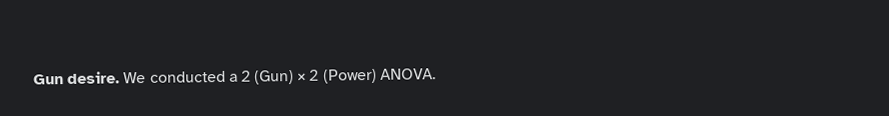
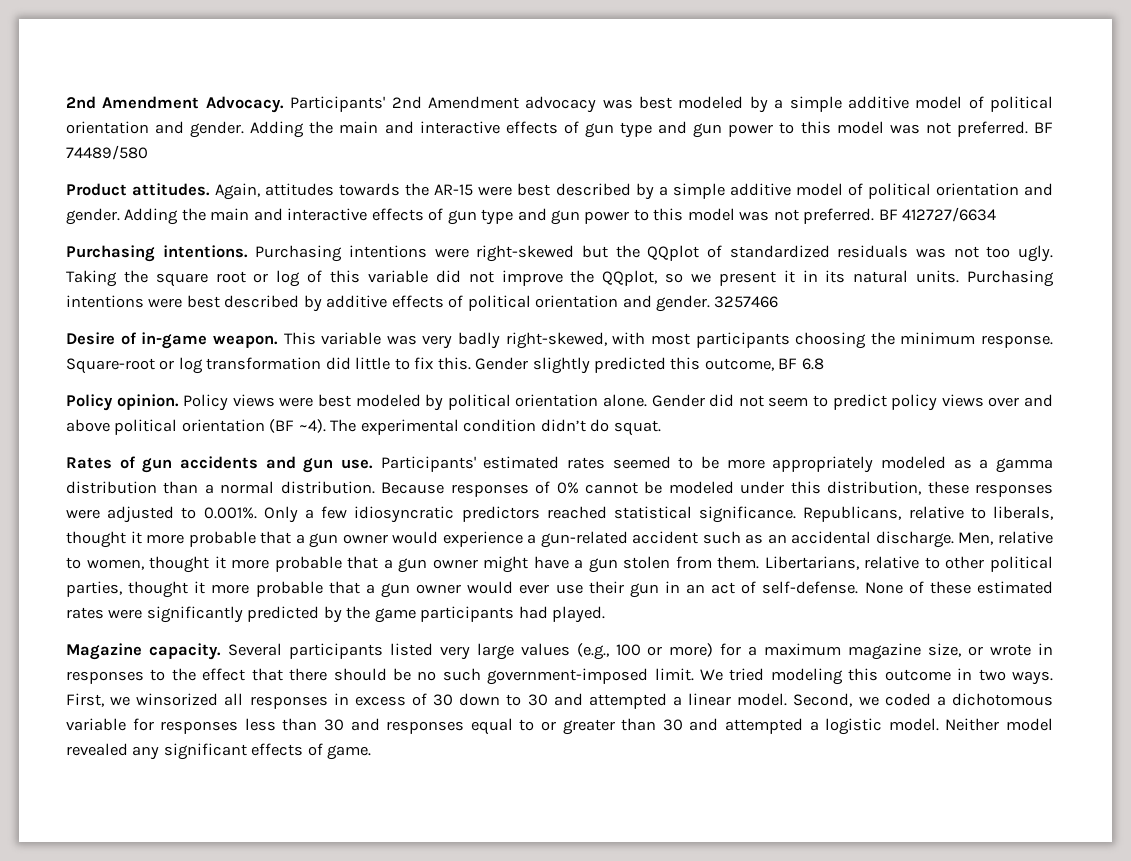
[33,68,436,85] Gun desire. We conducted a 2 (Gun) × 2 (Power) ANOVA. -> [66,96,1053,113] [66,121,1053,138] [66,145,148,160] [66,183,1053,200] [66,207,997,225] [66,245,1053,262] [66,270,1055,287] [66,295,779,312] [66,332,1053,349] [66,357,824,374] [66,394,1054,411] [66,419,661,436] [66,456,1053,473] [66,481,1053,497] [66,506,1054,523] [66,531,1053,548] [66,556,1053,573] [66,581,1053,598] [66,606,606,623] [66,643,1053,660] [66,668,1054,685] [66,693,1053,709] [66,718,1054,735] [66,743,372,760] 2nd Amendment Advocacy. Participants' 2nd Amendment advocacy was best modeled by a simple additive model of political orientation and gender. Adding the main and interactive effects of gun type and gun power to this model was not preferred. BF 74489/580 // Product attitudes. Again, attitudes towards the AR-15 were best described by a simple additive model of political orientation and gender. Adding the main and interactive effects of gun type and gun power to this model was not preferred. BF 412727/6634 // Purchasing intentions. Purchasing intentions were right-skewed but the QQplot of standardized residuals was not too ugly. Taking the square root or log of this variable did not improve the QQplot, so we present it in its natural units. Purchasing intentions were best described by additive effects of political orientation and gender. 3257466 // Desire of in-game weapon. This variable was very badly right-skewed, with most participants choosing the minimum response. Square-root or log transformation did little to fix this. Gender slightly predicted this outcome, BF 6.8 // Policy opinion. Policy views were best modeled by political orientation alone. Gender did not seem to predict policy views over and above political orientation (BF ~4). The experimental condition didn’t do squat. // Rates of gun accidents and gun use. Participants' estimated rates seemed to be more appropriately modeled as a gamma distribution than a normal distribution. Because responses of 0% cannot be modeled under this distribution, these responses were adjusted to 0.001%. Only a few idiosyncratic predictors reached statistical significance. Republicans, relative to liberals, thought it more probable that a gun owner would experience a gun-related accident such as an accidental discharge. Men, relative to women, thought it more probable that a gun owner might have a gun stolen from them. Libertarians, relative to other political parties, thought it more probable that a gun owner would ever use their gun in an act of self-defense. None of these estimated rates were significantly predicted by the game participants had played. // Magazine capacity. Several participants listed very large values (e.g., 100 or more) for a maximum magazine size, or wrote in responses to the effect that there should be no such government-imposed limit. We tried modeling this outcome in two ways. First, we winsorized all responses in excess of 30 down to 30 and attempted a linear model. Second, we coded a dichotomous variable for responses less than 30 and responses equal to or greater than 30 and attempted a logistic model. Neither model revealed any significant effects of game.

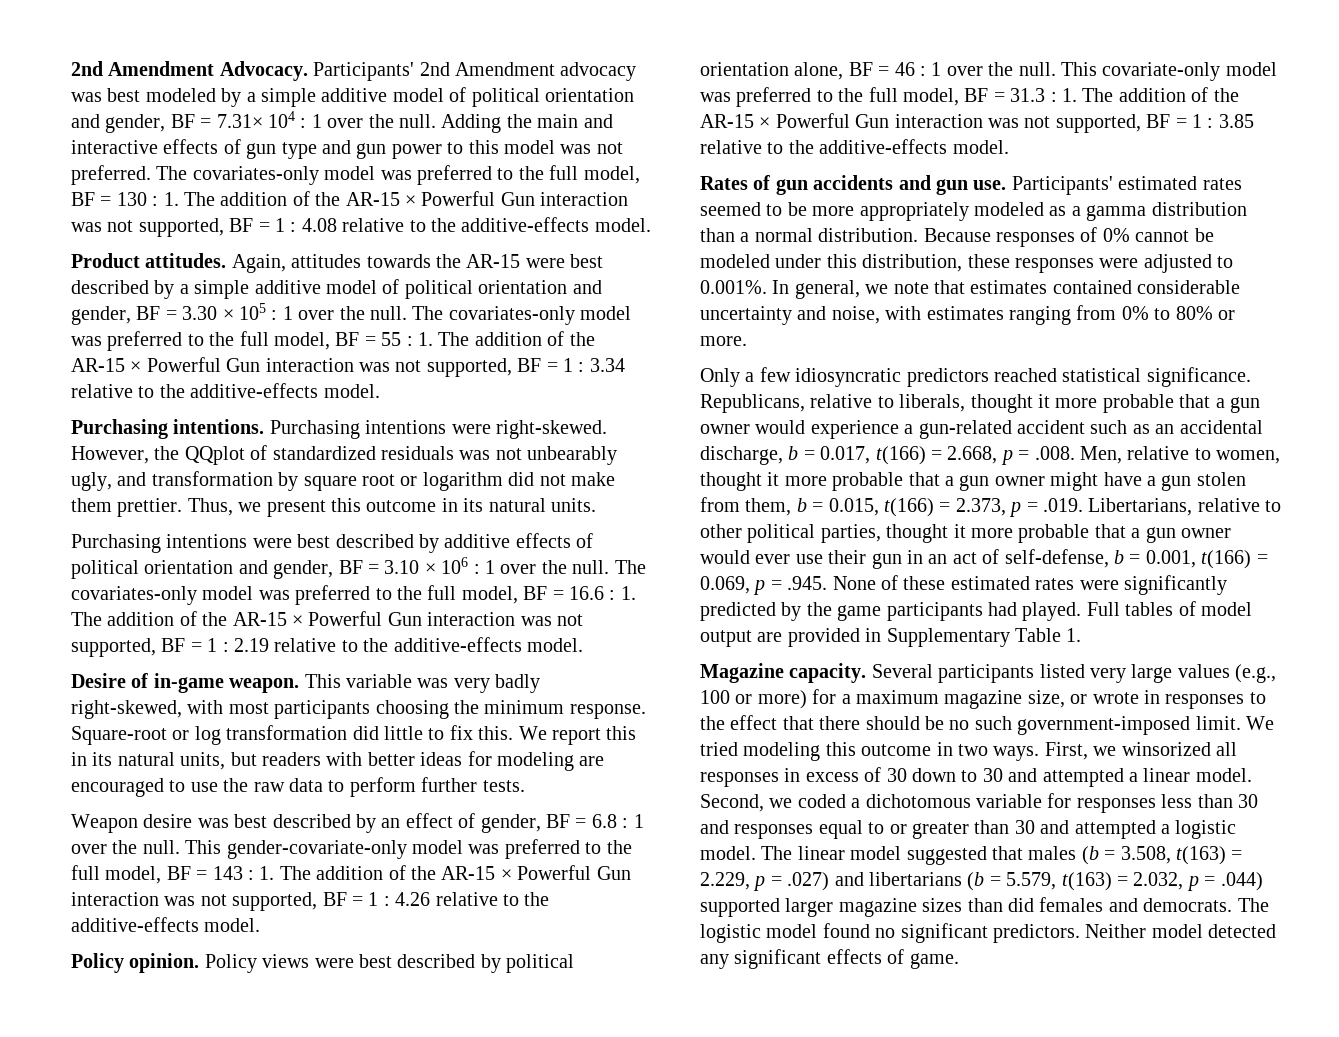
[190,121,245,138] gender. -> [105,111,436,133] gender, BF = 7.31× 104 : 1 over the null.
[1033,122,1053,133] [66,145,148,160] BF 74489/580 -> [156,165,640,185] [71,191,629,206] [71,217,651,237] The covariates-only model was preferred to the full model, BF = 130 : 1. The addition of the AR-15 × Powerful Gun interaction was not supported, BF = 1 : 4.08 relative to the additive-effects model.
[66,207,997,225] gender. Adding the main and interactive effects of gun type and gun power to this model was not preferred. BF 412727/6634 -> [71,303,632,325] [71,331,595,351] [71,357,625,377] [71,383,380,398] gender, BF = 3.30 × 105 : 1 over the null. The covariates-only model was preferred to the full model, BF = 55 : 1. The addition of the AR-15 × Powerful Gun interaction was not supported, BF = 1 : 3.34 relative to the additive-effects model.
[476,245,609,262] right-skewed but -> [495,420,607,439] [71,446,149,464] right-skewed. However,
[986,245,1053,262] [66,270,795,287] too ugly. Taking the square root or log of this variable did not improve the QQplot, so we present it -> [527,446,618,465] [71,471,615,491] [71,498,437,517] unbearably ugly, and transformation by square root or logarithm did not make them prettier. Thus, we present this outcome
(960, 276) none -> (596, 505) //
[656,295,779,312] gender. 3257466 -> [273,557,646,579] [71,585,636,605] [71,611,583,626] [71,637,583,657] gender, BF = 3.10 × 106 : 1 over the null. The covariates-only model was preferred to the full model, BF = 16.6 : 1. The addition of the AR-15 × Powerful Gun interaction was not supported, BF = 1 : 2.19 relative to the additive-effects model.
[475,357,824,374] Gender slightly predicted this outcome, BF 6.8 -> [518,726,637,745] [71,751,605,771] [71,777,525,797] [71,813,644,833] [71,839,632,859] [71,865,631,884] [71,892,550,911] [71,917,261,932] We report this in its natural units, but readers with better ideas for modeling are encouraged to use the raw data to perform further tests. // Weapon desire was best described by an effect of gender, BF = 6.8 : 1 over the null. This gender-covariate-only model was preferred to the full model, BF = 143 : 1. The addition of the AR-15 × Powerful Gun interaction was not supported, BF = 1 : 4.26 relative to the additive-effects model.
[355,394,421,407] modeled -> [397,954,476,968] described
[603,394,1054,411] [66,419,661,436] alone. Gender did not seem to predict policy views over and above political orientation (BF ~4). The experimental condition didn’t do squat. -> [794,62,1277,81] [700,87,1239,107] [700,113,1254,133] [700,139,1009,154] alone, BF = 46 : 1 over the null. This covariate-only model was preferred to the full model, BF = 31.3 : 1. The addition of the AR-15 × Powerful Gun interaction was not supported, BF = 1 : 3.85 relative to the additive-effects model.
(257, 513) none -> [772,280,1241,299] [700,305,1235,325] [700,336,747,346] In general, we note that estimates contained considerable uncertainty and noise, with estimates ranging from 0% to 80% or more. //
[875,531,954,548] discharge. -> [700,446,1075,465] discharge, b = 0.017, t(166) = 2.668, p = .008.
[717,556,760,569] them. -> [745,498,1083,517] them, b = 0.015, t(166) = 2.373, p = .019.
[762,581,859,594] self-defense. -> [1004,549,1268,569] [700,576,828,595] self-defense, b = 0.001, t(166) = 0.069, p = .945.
(606, 614) none -> [1086,601,1252,616] [700,628,1082,647] Full tables of model output are provided in Supplementary Table 1.
(939, 724) none -> [761,846,1243,865] [700,872,1263,891] [700,897,1269,917] [700,923,1080,943] The linear model suggested that males (b = 3.508, t(163) = 2.229, p = .027) and libertarians (b = 5.579, t(163) = 2.032, p = .044) supported larger magazine sizes than did females and democrats. The logistic model found no significant predictors.
[66,743,128,756] revealed -> [1208,924,1277,938] detected

